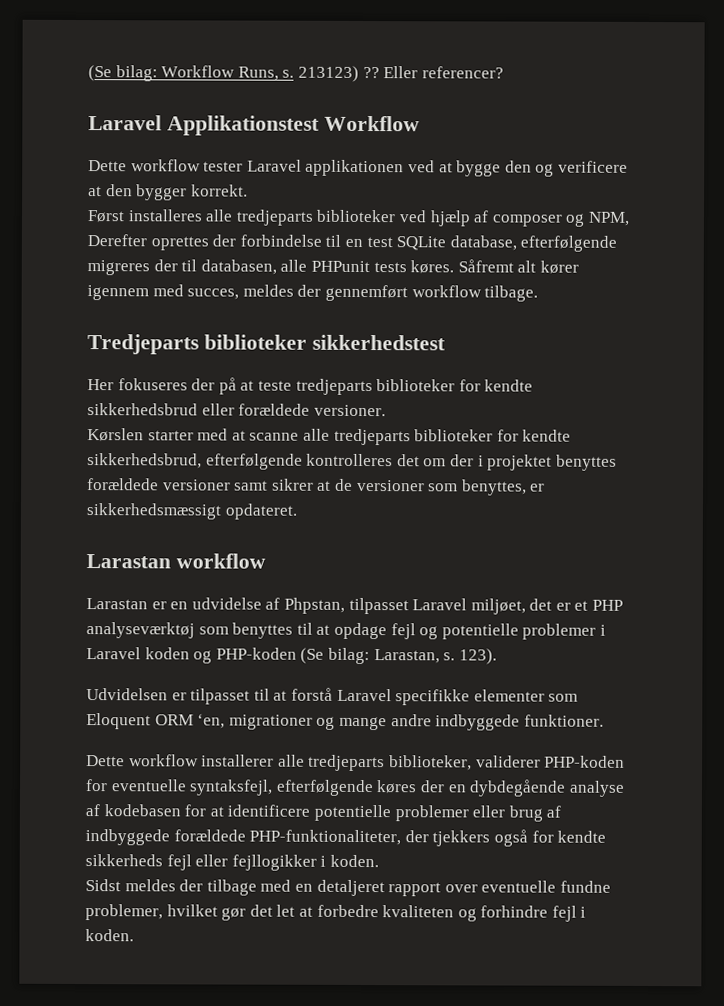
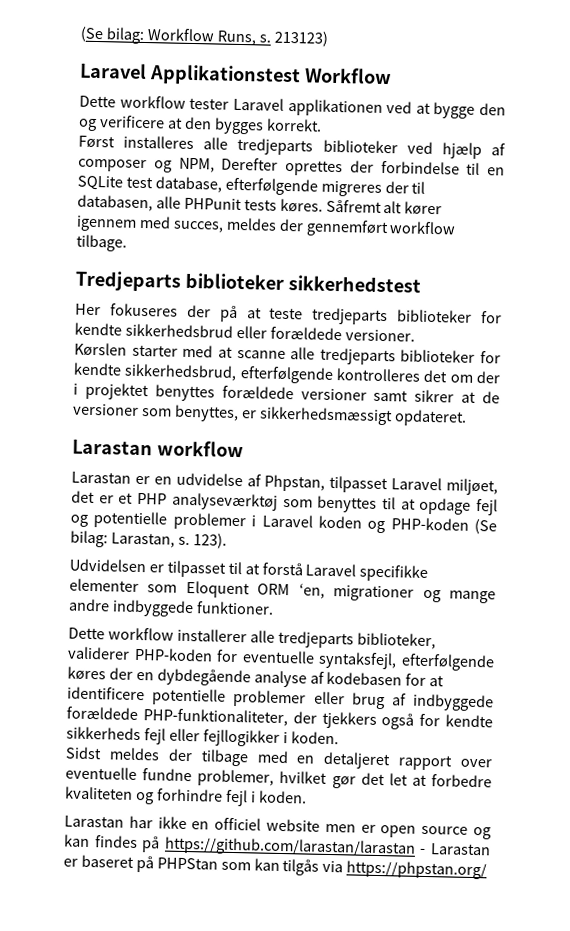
[362,66,504,79] ?? Eller referencer? -> (329, 38) none
[136,184,188,201] bygger -> [213,117,264,135] bygges
[366,236,447,251] test SQLite -> [77,175,153,191] SQLite test
(134, 935) none -> [64,815,492,840] [64,834,492,858] [63,854,488,880] // Larastan har ikke en officiel website men er open source og kan findes på https://github.com/larastan/larastan - Larastan er baseret på PHPStan som kan tilgås via https://phpstan.org/

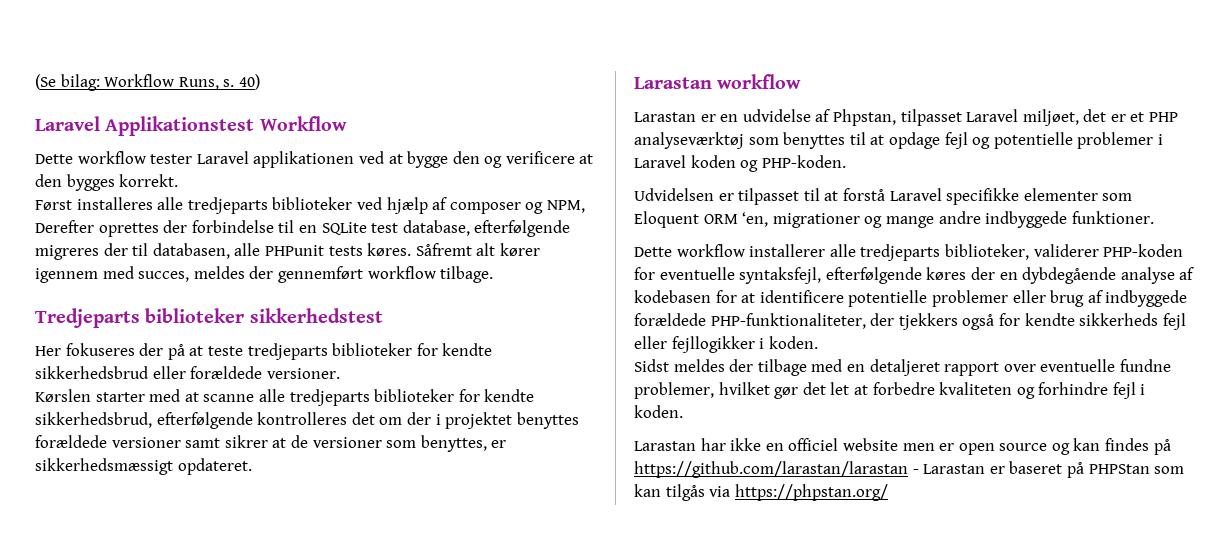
[273,30,329,47] 213123) -> [238,74,260,90] 40)
[390,517,497,535] [70,530,227,549] PHP-koden (Se bilag: Larastan, s. 123). -> [761,155,846,168] PHP-koden.

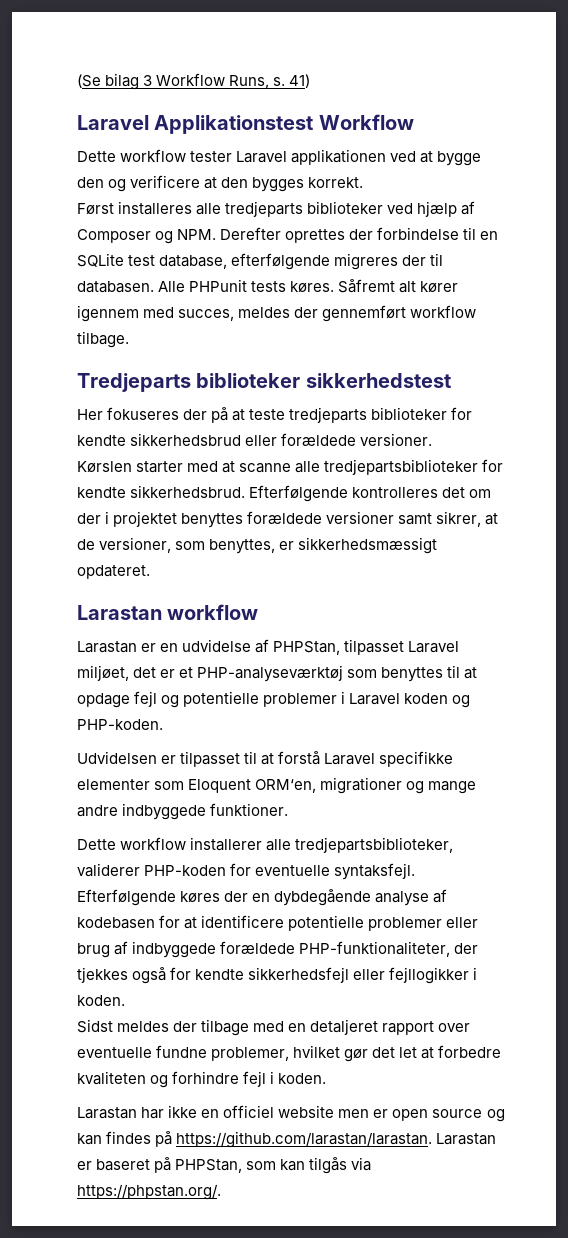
[60,74,100,91] bilag: -> [105,73,153,90] bilag 3
[238,74,260,90] 40) -> [289,74,311,88] 41)
[449,200,585,214] composer og NPM, -> [77,229,217,244] Composer og NPM.
[152,243,261,259] databasen, alle -> [77,281,186,293] databasen. Alle
[289,389,535,406] [35,412,253,429] tredjeparts biblioteker for kendte sikkerhedsbrud, efterfølgende -> [324,459,504,475] [77,485,349,502] tredjepartsbiblioteker for kendte sikkerhedsbrud. Efterfølgende
[224,435,268,448] sikrer -> [436,511,482,527] sikrer,
[312,437,382,448] versioner -> [99,537,172,553] versioner,
[832,109,896,126] Phpstan, -> [273,641,341,655] PHPStan,
[1149,112,1179,122] [634,132,744,149] PHP analyseværktøj -> [197,665,344,682] PHP-analyseværktøj
[703,212,769,227] ORM ‘en, -> [255,779,317,793] ORM‘en,
[860,244,1029,261] tredjeparts biblioteker, -> [295,837,454,853] tredjepartsbiblioteker,
[739,267,922,284] syntaksfejl, efterfølgende -> [334,863,416,880] [77,889,176,906] syntaksfejl. Efterfølgende
[898,313,958,330] tjekkers -> [77,967,128,983] tjekkes
[1079,313,1186,330] sikkerheds fejl -> [248,967,350,983] sikkerhedsfejl
[634,461,919,478] https://github.com/larastan/larastan - -> [176,1131,433,1148] https://github.com/larastan/larastan.
[1088,464,1150,474] PHPStan -> [175,1159,243,1173] PHPStan,
[734,484,888,501] https://phpstan.org/ -> [77,1184,221,1200] https://phpstan.org/.

